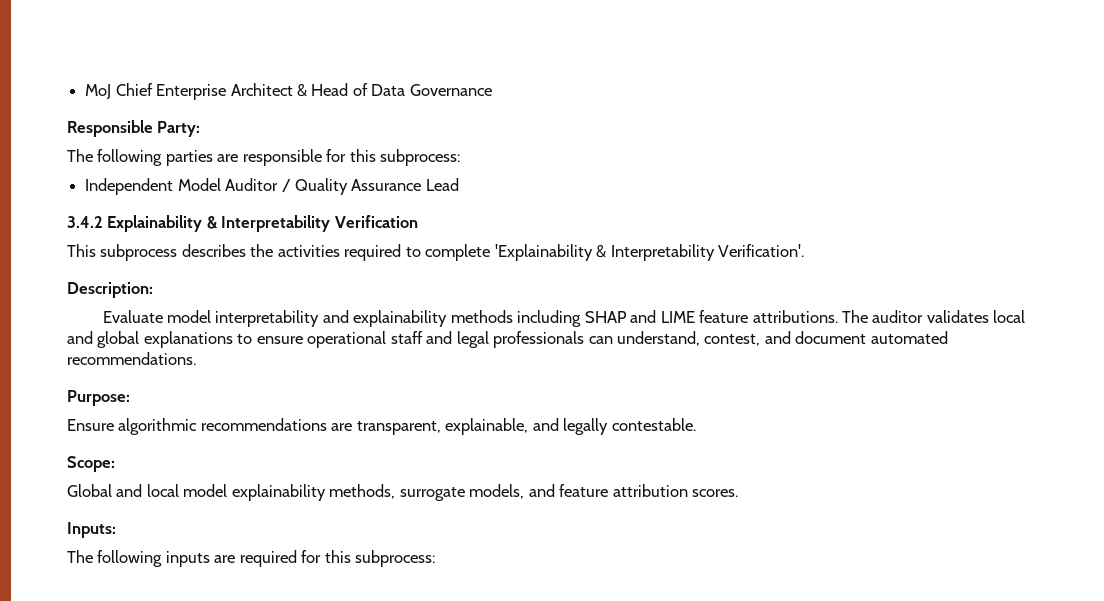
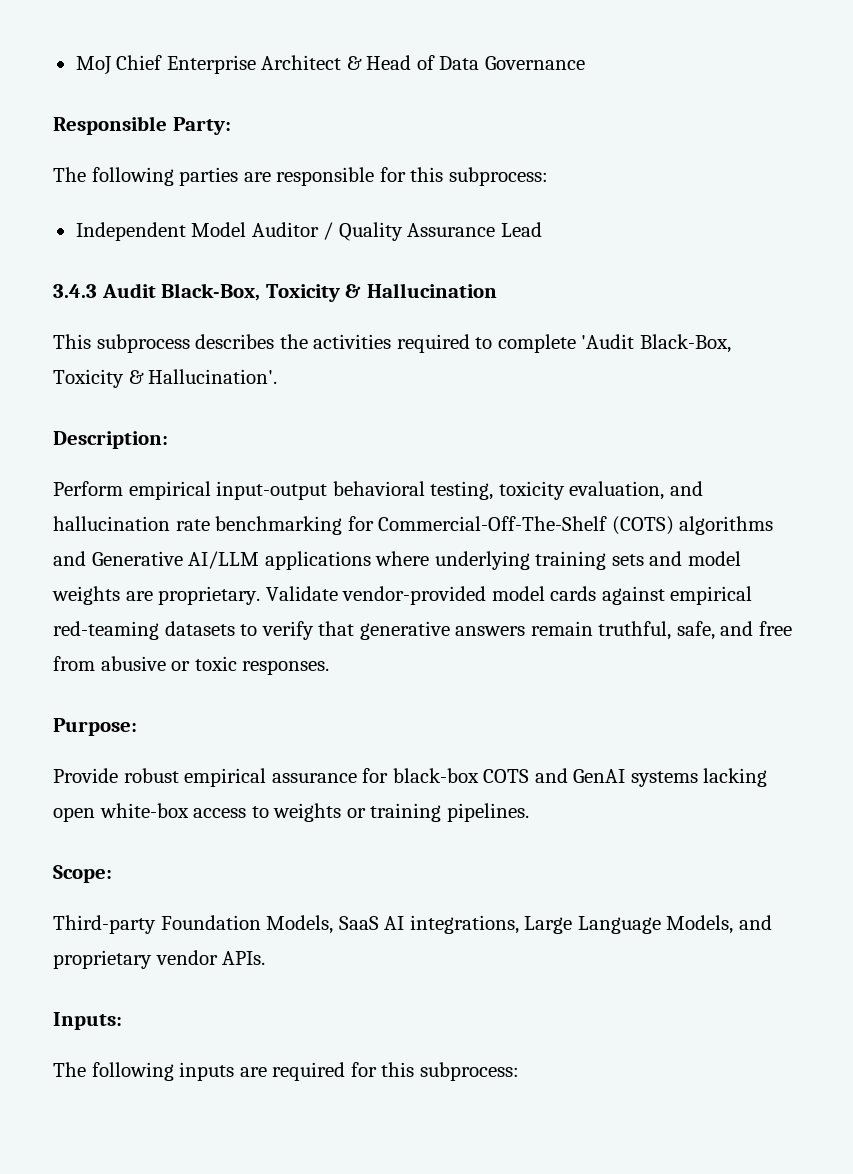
[67,215,418,232] 3.4.2 Explainability & Interpretability Verification -> [53,283,497,302] 3.4.3 Audit Black-Box, Toxicity & Hallucination
[494,244,805,261] [67,282,153,298] [102,310,1026,327] [67,331,948,348] [67,352,196,365] [67,390,130,406] [67,418,696,435] [67,456,115,472] [67,484,739,501] 'Explainability & Interpretability Verification'. // Description: // Evaluate model interpretability and explainability methods including SHAP and LIME feature attributions. The auditor validates local and global explanations to ensure operational staff and legal professionals can understand, contest, and document automated recommendations. // Purpose: // Ensure algorithmic recommendations are transparent, explainable, and legally contestable. // Scope: // Global and local model explainability methods, surrogate models, and feature attribution scores. -> [581,334,731,353] [53,369,278,388] [53,431,168,449] [53,481,703,500] [53,516,774,535] [53,551,741,570] [52,586,753,605] [53,621,792,640] [53,656,330,675] [53,718,137,736] [53,768,768,787] [53,803,529,822] [53,865,112,883] [53,915,772,934] [53,950,266,969] 'Audit Black-Box, Toxicity & Hallucination'. // Description: // Perform empirical input-output behavioral testing, toxicity evaluation, and hallucination rate benchmarking for Commercial-Off-The-Shelf (COTS) algorithms and Generative AI/LLM applications where underlying training sets and model weights are proprietary. Validate vendor-provided model cards against empirical red-teaming datasets to verify that generative answers remain truthful, safe, and free from abusive or toxic responses. // Purpose: // Provide robust empirical assurance for black-box COTS and GenAI systems lacking open white-box access to weights or training pipelines. // Scope: // Third-party Foundation Models, SaaS AI integrations, Large Language Models, and proprietary vendor APIs.

